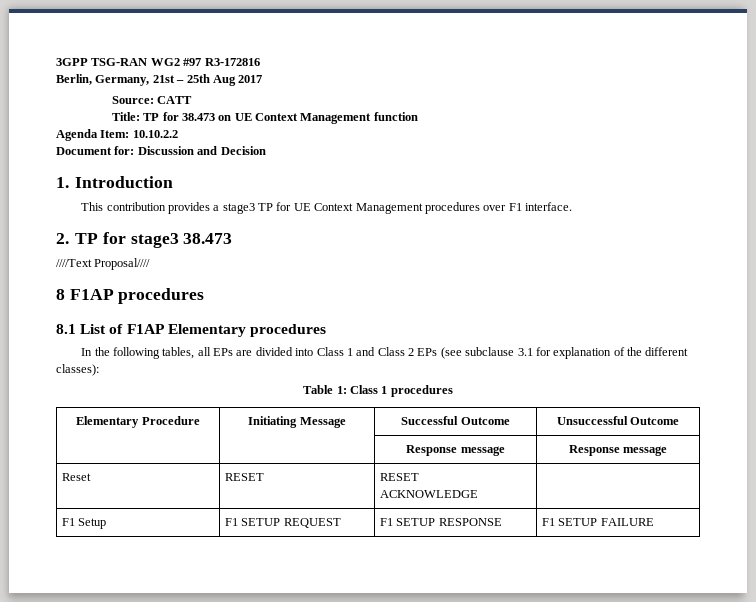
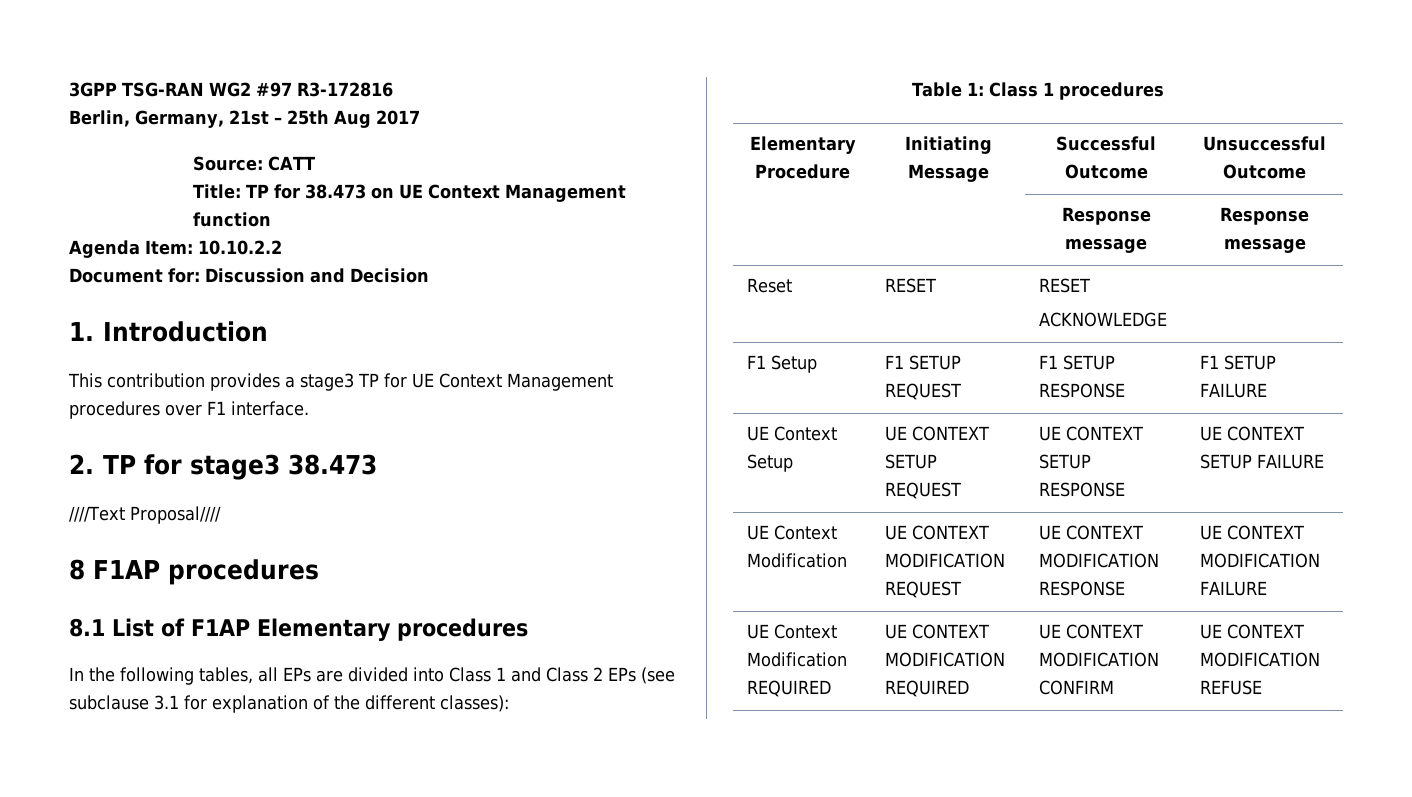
(654, 522) none -> [747,426,838,441] [747,454,794,472] [885,426,990,441] [885,454,938,469] [885,482,962,499] [1039,426,1144,441] [1039,454,1092,469] [1039,482,1126,497] [1200,426,1305,441] [1200,454,1325,469] [747,525,838,540] [747,553,848,568] [885,525,990,540] [885,553,1006,568] [885,581,962,598] [1039,525,1144,540] [1039,553,1160,568] [1039,581,1126,596] [1200,525,1305,540] [1200,553,1321,568] [1200,581,1268,596] [747,624,838,639] [747,652,848,667] [747,680,832,697] [885,624,990,639] [885,652,1006,667] [885,680,970,697] [1039,624,1144,639] [1039,652,1160,667] [1039,680,1115,695] [1200,624,1305,639] [1200,652,1321,667] [1200,680,1263,695] // UE Context Setup | UE CONTEXT SETUP REQUEST | UE CONTEXT SETUP RESPONSE | UE CONTEXT SETUP FAILURE // UE Context Modification | UE CONTEXT MODIFICATION REQUEST | UE CONTEXT MODIFICATION RESPONSE | UE CONTEXT MODIFICATION FAILURE // UE Context Modification REQUIRED | UE CONTEXT MODIFICATION REQUIRED | UE CONTEXT MODIFICATION CONFIRM | UE CONTEXT MODIFICATION REFUSE

